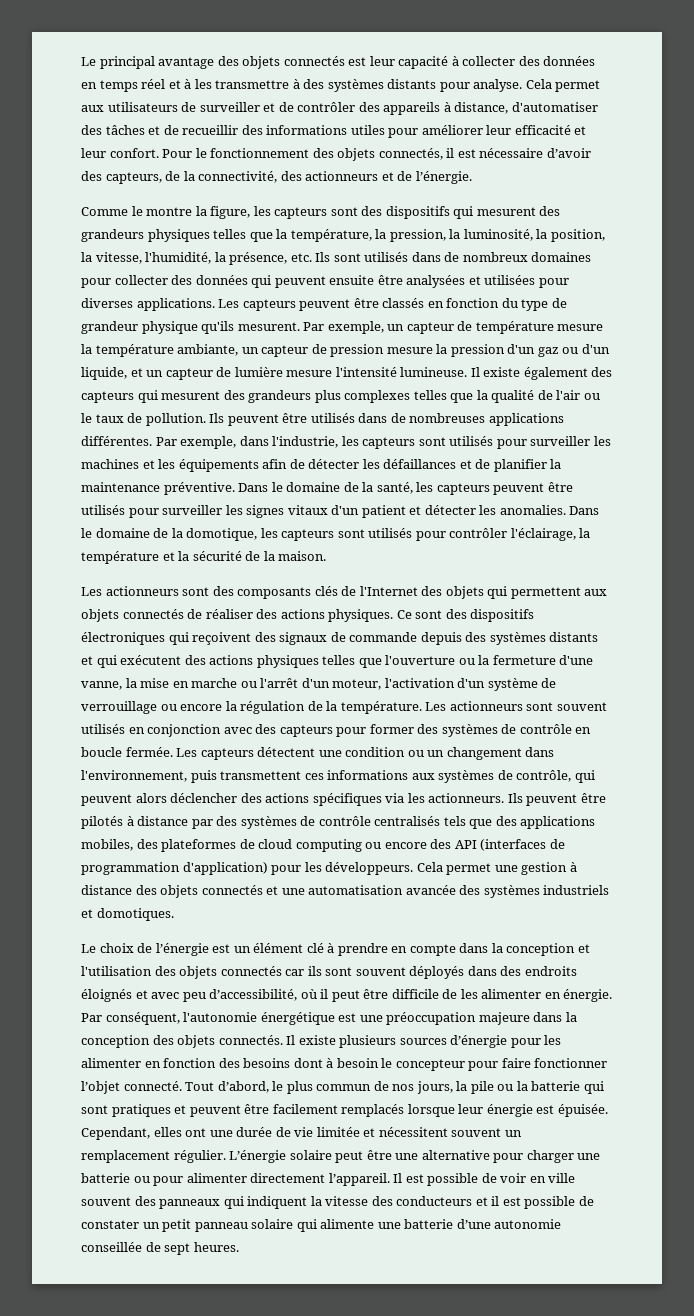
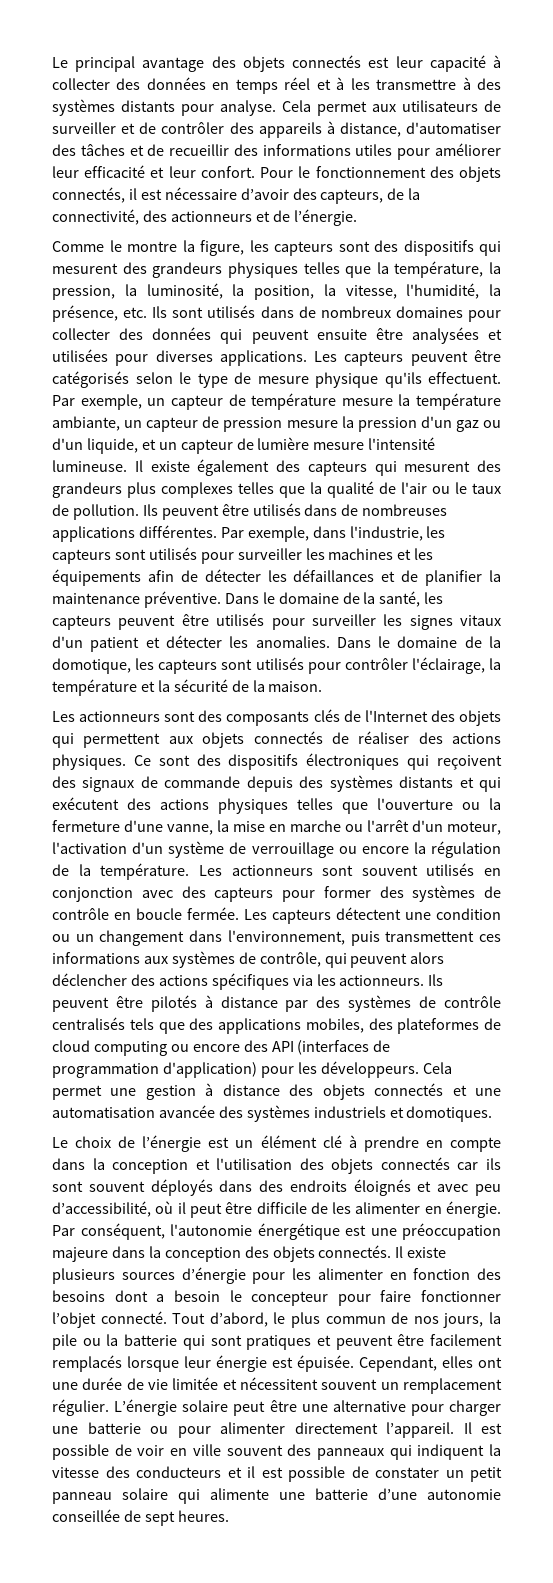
[382,298,518,308] classés en fonction du -> [52,371,191,388] catégorisés selon le
[81,321,138,334] grandeur -> [257,376,309,384] mesure
[237,322,300,331] mesurent. -> [428,372,501,384] effectuent.
[326,1058,334,1068] à -> [156,1294,165,1302] a

